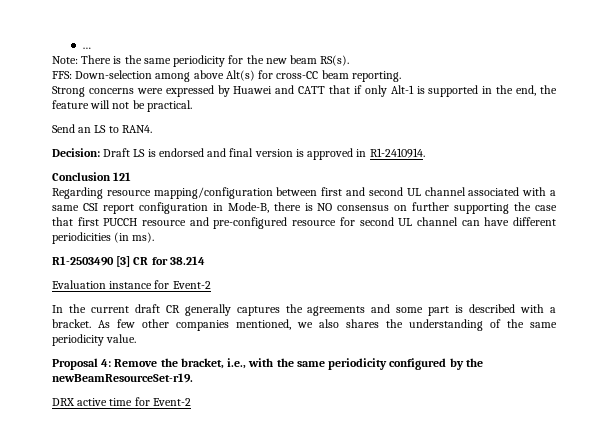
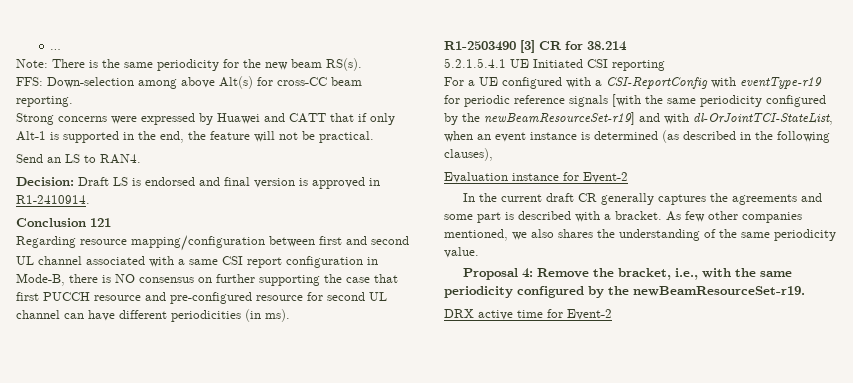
(205, 260) none -> [444,58,665,71] [444,77,822,89] [444,94,826,107] [444,112,833,125] [444,130,830,143] [444,148,493,161] // 5.2.1.5.4.1 UE Initiated CSI reporting // For a UE configured with a CSI-ReportConfig with eventType-r19 for periodic reference signals [with the same periodicity configured by the newBeamResourceSet-r19] and with dl-OrJointTCI-StateList, when an event instance is determined (as described in the following clauses),

